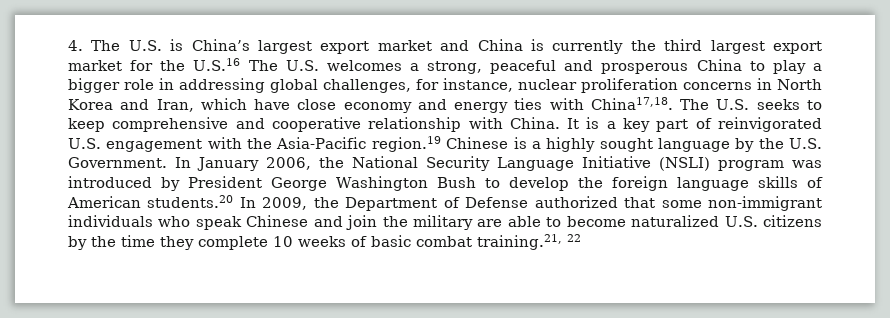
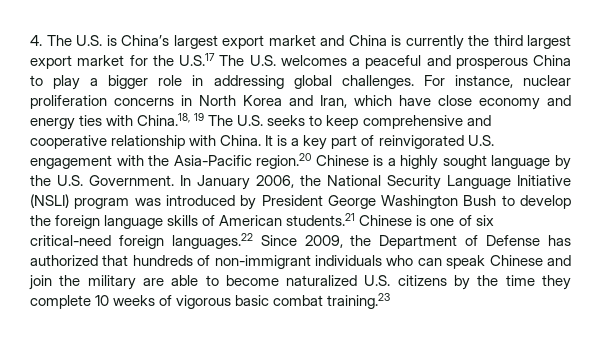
[193,58,241,71] U.S.16 -> [179,53,215,66] U.S.17
[427,61,483,74] strong, -> (360, 62) none
[323,79,439,93] challenges, for -> [341,75,445,89] challenges. For
[590,97,673,110] China17,18. -> [137,113,205,126] China.18, 19
[371,136,441,152] region.19 -> [256,153,312,169] region.20
[147,195,256,208] students.20 In -> [286,213,494,226] [30,233,297,249] students.21 Chinese is one of six critical-need foreign languages.22 Since
(529, 202) none -> [548,235,572,246] has
[661,200,702,208] some -> [132,255,211,266] hundreds of
(191, 221) none -> [417,258,442,266] can
(367, 241) none -> [176,295,232,309] vigorous
[477,234,581,250] training.21, 22 -> [327,293,391,309] training.23

